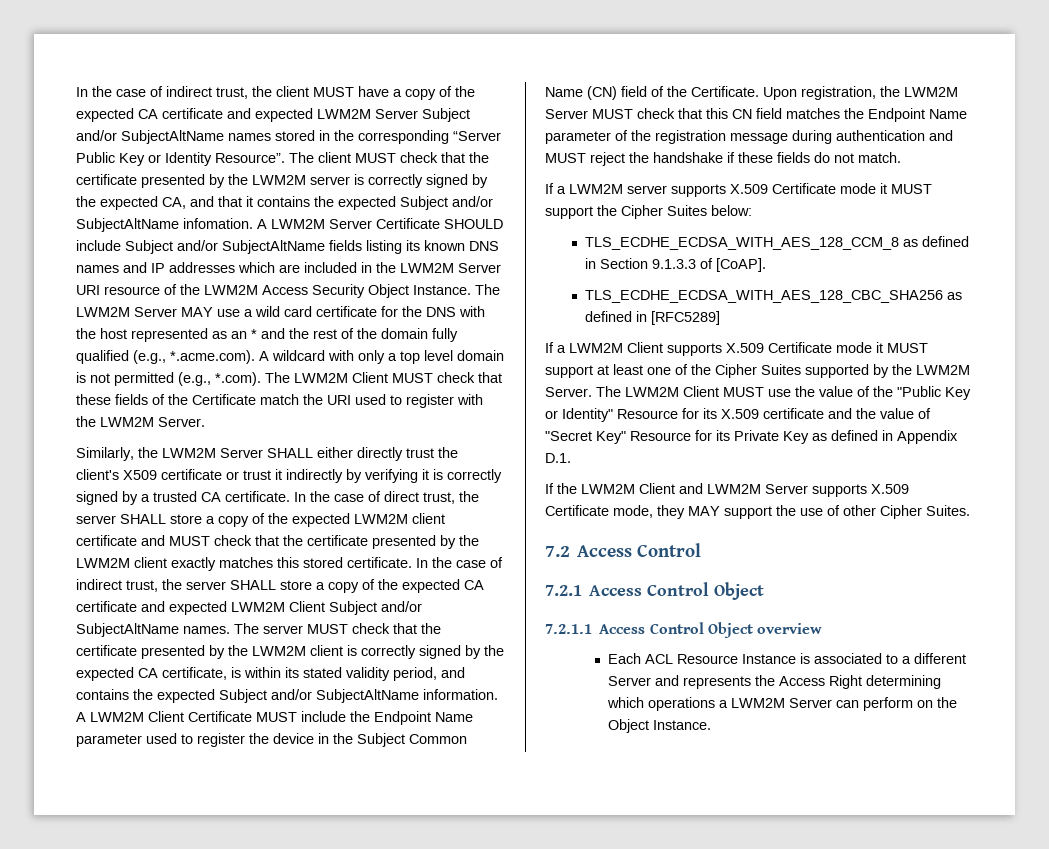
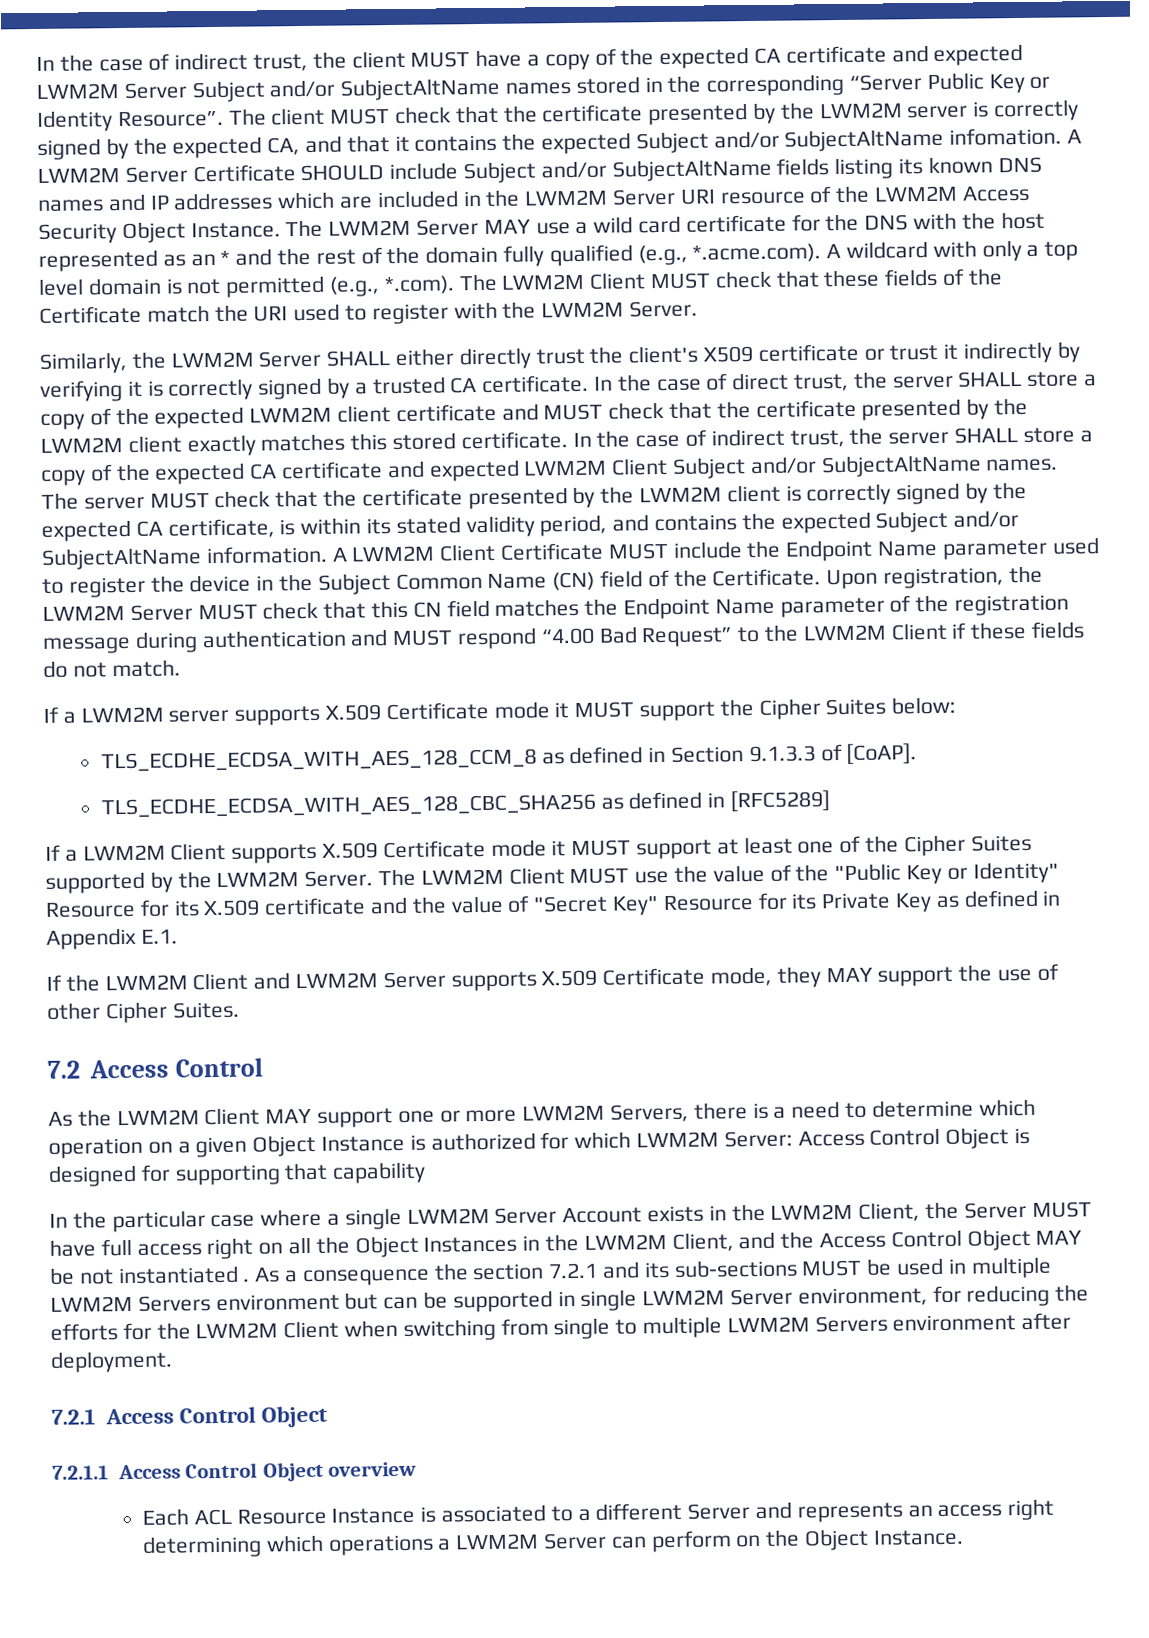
[590,152,723,166] reject the handshake -> [457,622,948,650] respond “4.00 Bad Request” to the LWM2M Client
[545,453,571,463] D.1. -> [140,929,178,944] E.1.
(702, 550) none -> [48,1098,1036,1128] [48,1127,1031,1159] [48,1161,427,1187] [49,1201,1092,1233] [49,1228,1083,1260] [49,1256,1052,1287] [50,1284,1090,1313] [50,1312,1072,1341] [50,1350,173,1373] // As the LWM2M Client MAY support one or more LWM2M Servers, there is a need to determine which operation on a given Object Instance is authorized for which LWM2M Server: Access Control Object is designed for supporting that capability // In the particular case where a single LWM2M Server Account exists in the LWM2M Client, the Server MUST have full access right on all the Object Instances in the LWM2M Client, and the Access Control Object MAY be not instantiated . As a consequence the section 7.2.1 and its sub-sections MUST be used in multiple LWM2M Servers environment but can be supported in single LWM2M Server environment, for reducing the efforts for the LWM2M Client when switching from single to multiple LWM2M Servers environment after deployment.
[755,675,863,689] the Access Right -> [907,1498,1055,1521] an access right

